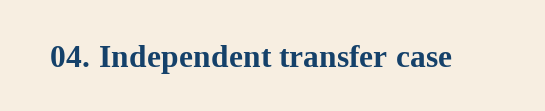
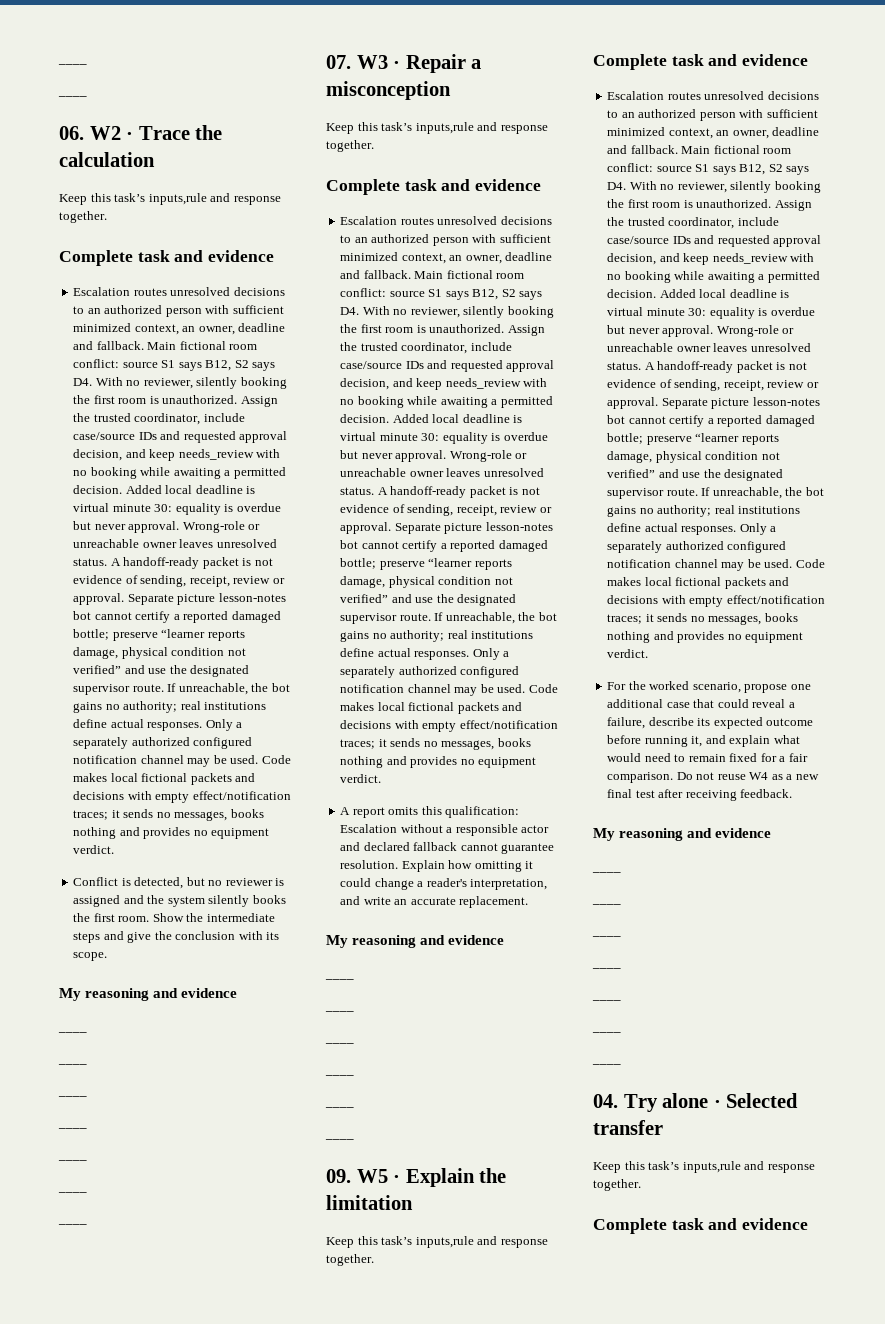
[50,45,452,74] 04. Independent transfer case -> [58,63,87,65] [58,95,87,97] [59,125,223,140] [59,152,155,167] [59,193,281,205] [59,211,107,223] [59,250,275,266] [73,287,285,296] [73,305,284,317] [73,323,286,335] [73,341,258,350] [73,359,276,371] [73,377,287,389] [73,395,278,407] [73,413,245,425] [73,431,288,443] [73,449,281,461] [73,467,286,479] [73,485,256,494] [73,503,281,515] [73,521,261,533] [73,539,277,548] [73,557,273,569] [73,575,285,587] [73,593,286,605] [73,611,281,623] [73,629,245,641] [73,647,246,659] [73,665,250,677] [73,683,290,695] [73,701,267,713] [73,719,243,731] [73,737,253,749] [73,755,291,767] [73,773,256,785] [73,791,291,803] [73,809,264,821] [73,827,270,839] [73,845,115,854] [73,877,285,889] [73,895,286,907] [73,913,275,922] [73,931,280,943] [73,952,108,961] [59,988,238,1001] [58,1031,87,1033] [58,1063,87,1065] [58,1095,87,1097] [58,1127,87,1129] [58,1159,87,1161] [58,1191,87,1193] [58,1223,87,1225] [326,54,482,73] [326,81,451,100] [326,122,548,134] [326,140,374,152] [326,179,542,195] [340,216,552,225] [340,234,551,246] [340,252,553,264] [340,270,525,279] [340,288,543,300] [340,306,554,318] [340,324,545,336] [340,342,512,354] [340,360,555,372] [340,378,548,390] [340,396,553,408] [340,414,523,423] [340,432,548,444] [340,450,528,462] [340,468,544,477] [340,486,540,498] [340,504,552,516] [340,522,553,534] [340,540,548,552] [340,558,512,570] [340,576,513,588] [340,594,517,606] [340,612,557,624] [340,630,534,642] [340,648,510,660] [340,666,520,678] [340,684,558,696] [340,702,523,714] [340,720,558,732] [340,738,531,750] [340,756,537,768] [340,774,382,783] [340,806,520,818] [340,824,550,836] [340,842,555,854] [340,860,534,872] [340,878,548,890] [340,896,529,908] [326,935,505,948] [325,978,354,980] [325,1010,354,1012] [325,1042,354,1044] [325,1074,354,1076] [325,1106,354,1108] [325,1138,354,1140] [326,1168,507,1187] [326,1195,413,1210] [326,1236,548,1248] [326,1254,374,1266] [593,54,809,70] [607,91,819,100] [607,109,818,121] [607,127,820,139] [607,145,792,154] [607,163,810,175] [607,181,821,193] [607,199,812,211] [607,217,779,229] [607,235,822,247] [607,253,815,265] [607,271,820,283] [607,289,790,298] [607,307,815,319] [607,325,795,337] [607,343,811,352] [607,361,807,373] [607,379,819,391] [607,397,820,409] [607,415,815,427] [607,433,779,445] [607,451,780,463] [607,469,784,481] [607,487,824,499] [607,505,801,517] [607,523,777,535] [607,541,787,553] [607,559,825,571] [607,577,790,589] [607,595,825,607] [607,613,798,625] [607,631,804,643] [607,649,649,658] [607,681,811,693] [607,699,795,708] [607,717,814,729] [607,735,800,747] [607,753,808,762] [607,772,819,783] [607,789,793,801] [593,828,772,841] [592,871,621,873] [592,903,621,905] [592,935,621,937] [592,967,621,969] [592,999,621,1001] [592,1031,621,1033] [592,1063,621,1065] [593,1093,799,1112] [593,1120,663,1135] [593,1161,815,1173] [593,1179,641,1191] [593,1218,809,1234] ____ // ____ // 06. W2 · Trace the calculation // Keep this task’s inputs,rule and response together. // Complete task and evidence // Escalation routes unresolved decisions to an authorized person with sufficient minimized context, an owner, deadline and fallback. Main fictional room conflict: source S1 says B12, S2 says D4. With no reviewer, silently booking the first room is unauthorized. Assign the trusted coordinator, include case/source IDs and requested approval decision, and keep needs_review with no booking while awaiting a permitted decision. Added local deadline is virtual minute 30: equality is overdue but never approval. Wrong-role or unreachable owner leaves unresolved status. A handoff-ready packet is not evidence of sending, receipt, review or approval. Separate picture lesson-notes bot cannot certify a reported damaged bottle; preserve “learner reports damage, physical condition not verified” and use the designated supervisor route. If unreachable, the bot gains no authority; real institutions define actual responses. Only a separately authorized configured notification channel may be used. Code makes local fictional packets and decisions with empty effect/notification traces; it sends no messages, books nothing and provides no equipment verdict. // Conflict is detected, but no reviewer is assigned and the system silently books the first room. Show the intermediate steps and give the conclusion with its scope. // My reasoning and evidence // ____ // ____ // ____ // ____ // ____ // ____ // ____ // 07. W3 · Repair a misconception // Keep this task’s inputs,rule and response together. // Complete task and evidence // Escalation routes unresolved decisions to an authorized person with sufficient minimized context, an owner, deadline and fallback. Main fictional room conflict: source S1 says B12, S2 says D4. With no reviewer, silently booking the first room is unauthorized. Assign the trusted coordinator, include case/source IDs and requested approval decision, and keep needs_review with no booking while awaiting a permitted decision. Added local deadline is virtual minute 30: equality is overdue but never approval. Wrong-role or unreachable owner leaves unresolved status. A handoff-ready packet is not evidence of sending, receipt, review or approval. Separate picture lesson-notes bot cannot certify a reported damaged bottle; preserve “learner reports damage, physical condition not verified” and use the designated supervisor route. If unreachable, the bot gains no authority; real institutions define actual responses. Only a separately authorized configured notification channel may be used. Code makes local fictional packets and decisions with empty effect/notification traces; it sends no messages, books nothing and provides no equipment verdict. // A report omits this qualification: Escalation without a responsible actor and declared fallback cannot guarantee resolution. Explain how omitting it could change a reader's interpretation, and write an accurate replacement. // My reasoning and evidence // ____ // ____ // ____ // ____ // ____ // ____ // 09. W5 · Explain the limitation // Keep this task’s inputs,rule and response together. // Complete task and evidence // Escalation routes unresolved decisions to an authorized person with sufficient minimized context, an owner, deadline and fallback. Main fictional room conflict: source S1 says B12, S2 says D4. With no reviewer, silently booking the first room is unauthorized. Assign the trusted coordinator, include case/source IDs and requested approval decision, and keep needs_review with no booking while awaiting a permitted decision. Added local deadline is virtual minute 30: equality is overdue but never approval. Wrong-role or unreachable owner leaves unresolved status. A handoff-ready packet is not evidence of sending, receipt, review or approval. Separate picture lesson-notes bot cannot certify a reported damaged bottle; preserve “learner reports damage, physical condition not verified” and use the designated supervisor route. If unreachable, the bot gains no authority; real institutions define actual responses. Only a separately authorized configured notification channel may be used. Code makes local fictional packets and decisions with empty effect/notification traces; it sends no messages, books nothing and provides no equipment verdict. // For the worked scenario, propose one additional case that could reveal a failure, describe its expected outcome before running it, and explain what would need to remain fixed for a fair comparison. Do not reuse W4 as a new final test after receiving feedback. // My reasoning and evidence // ____ // ____ // ____ // ____ // ____ // ____ // ____ // 04. Try alone · Selected transfer // Keep this task’s inputs,rule and response together. // Complete task and evidence

